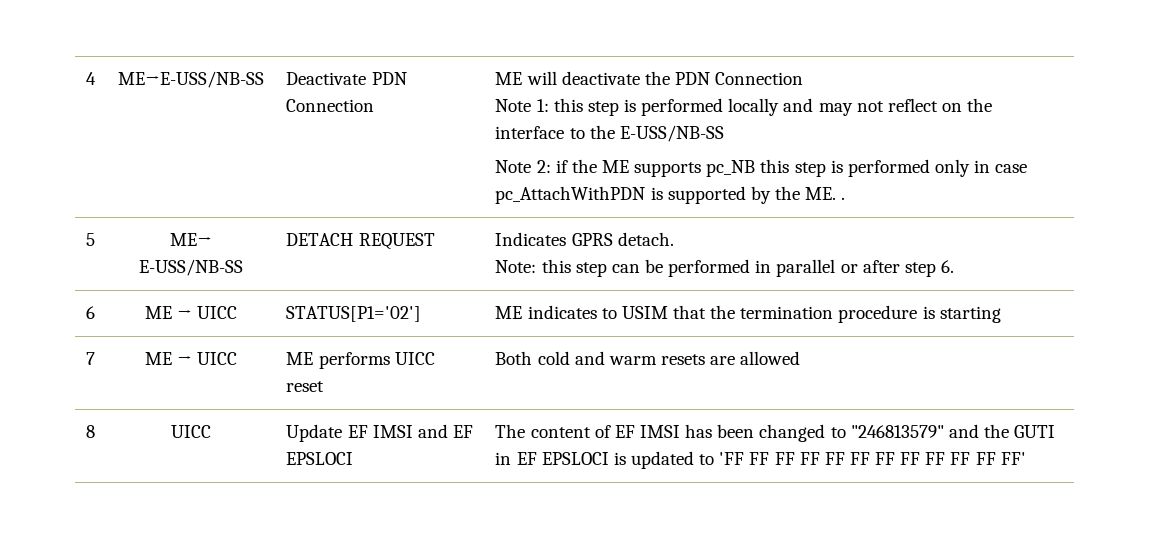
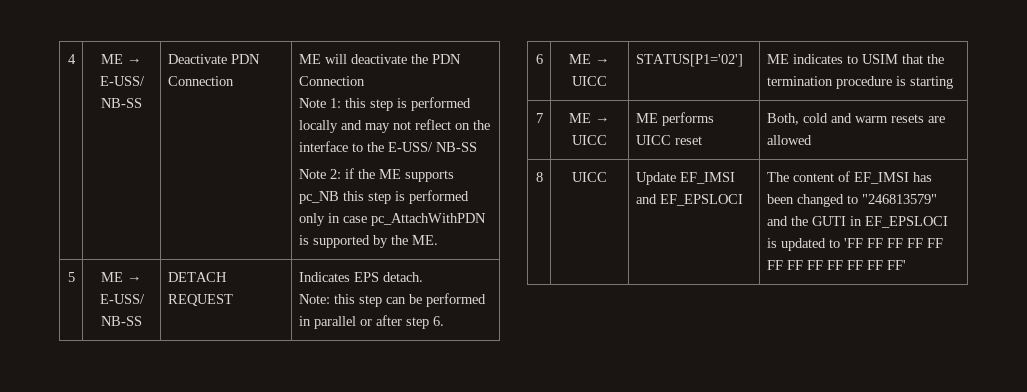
[118,71,264,88] ME→E-USS/NB-SS -> [101,54,142,64] [99,76,145,86] [101,98,142,108] ME → E-USS/ NB-SS
[619,125,724,142] E-USS/NB-SS -> [387,142,477,152] E-USS/ NB-SS
[841,197,846,200] . -> (438, 240) none
[170,233,212,246] [139,259,243,276] ME→ E-USS/NB-SS -> [101,272,142,282] [99,294,145,304] [101,316,142,326] ME → E-USS/ NB-SS
[571,233,613,246] GPRS -> [353,272,379,282] EPS
[495,351,533,365] Both -> [766,113,799,125] Both,
[347,424,473,438] [286,452,354,465] EF IMSI and EF EPSLOCI -> [679,172,735,184] [635,194,743,206] EF_IMSI and EF_EPSLOCI
[614,425,680,438] EF IMSI -> [853,172,909,184] EF_IMSI
[516,452,609,465] EF EPSLOCI -> [864,216,948,228] EF_EPSLOCI

